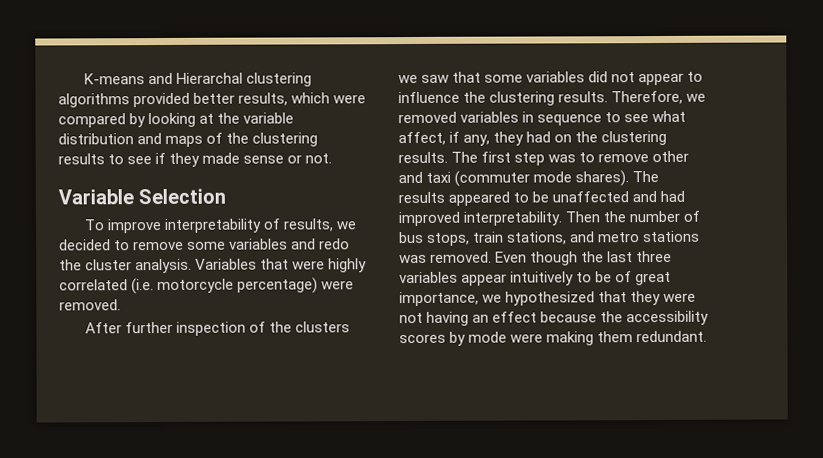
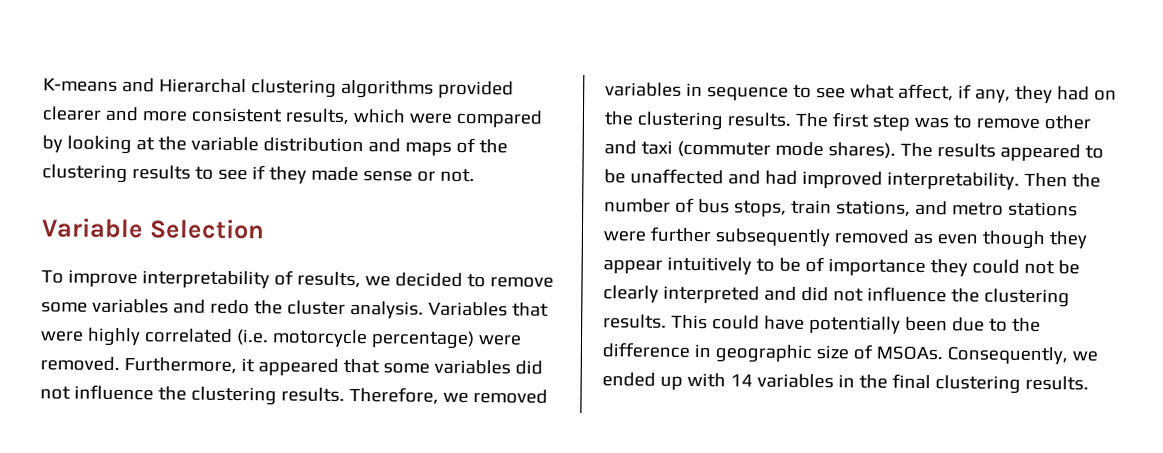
[193,92,236,104] better -> [42,106,283,123] clearer and more consistent
[85,321,351,336] [398,74,450,84] // After further inspection of the clusters we saw -> [123,357,339,376] Furthermore, it appeared
[638,71,704,86] appear to -> (71, 393) none
[399,250,673,266] [399,271,458,284] was removed. Even though the last three variables -> [603,226,1087,250] were further subsequently removed as even though they
[635,271,672,286] [399,290,697,307] [399,310,710,326] [399,330,708,346] great importance, we hypothesized that they were not having an effect because the accessibility scores by mode were making them redundant. -> [827,258,1080,277] [603,285,1070,308] [603,314,1041,334] [602,342,1098,365] [602,372,1089,394] importance they could not be clearly interpreted and did not influence the clustering results. This could have potentially been due to the difference in geographic size of MSOAs. Consequently, we ended up with 14 variables in the final clustering results.

